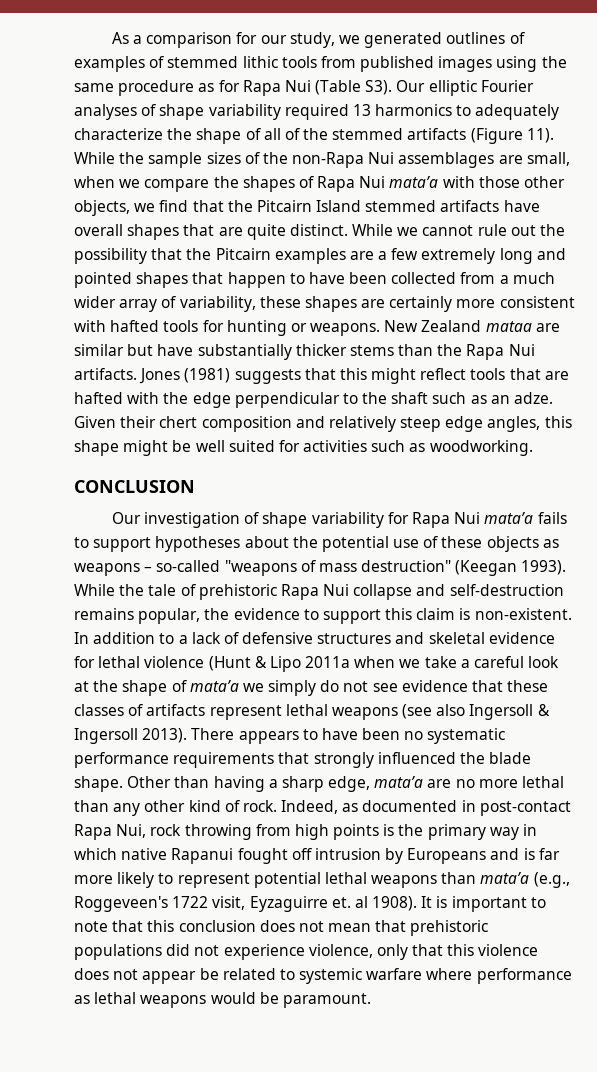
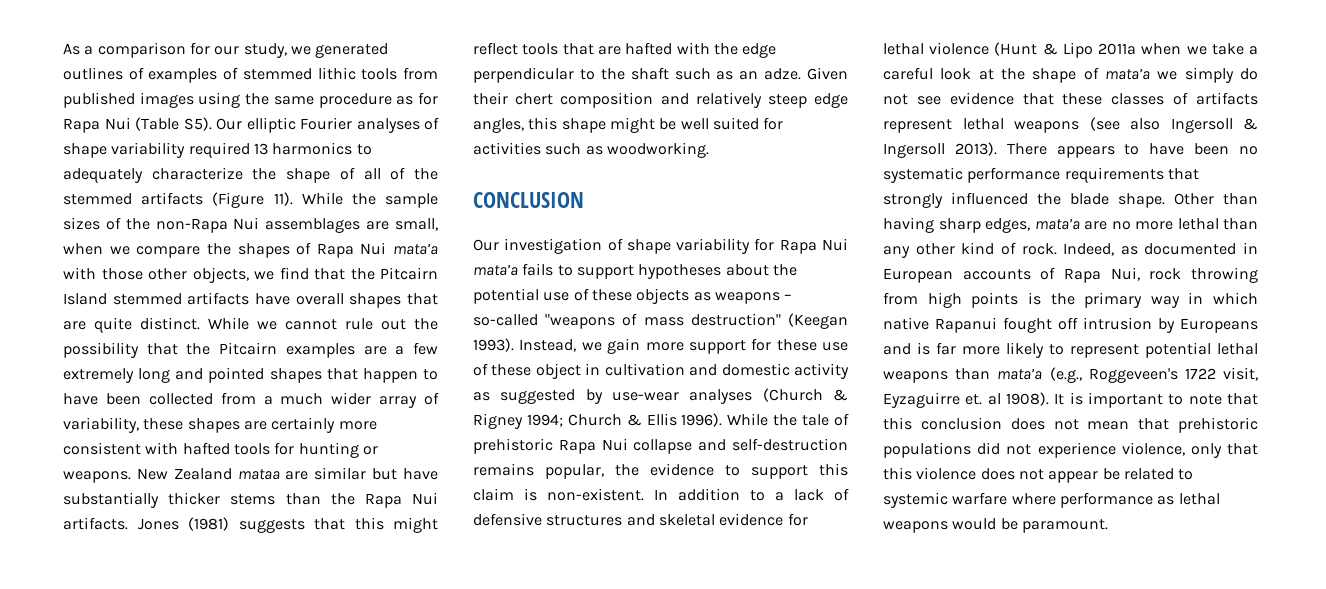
[365,80,393,95] S3). -> [183,117,212,131] S5).
(567, 567) none -> [519,338,848,354] [473,363,849,379] [473,388,848,404] [473,413,723,429] Instead, we gain more support for these use of these object in cultivation and domestic activity as suggested by use-wear analyses (Church & Rigney 1994; Church & Ellis 1996).
[268,776,371,792] a sharp edge, -> [938,218,1030,233] sharp edges,
[479,801,571,816] post-contact -> [883,267,1056,283] European accounts of

